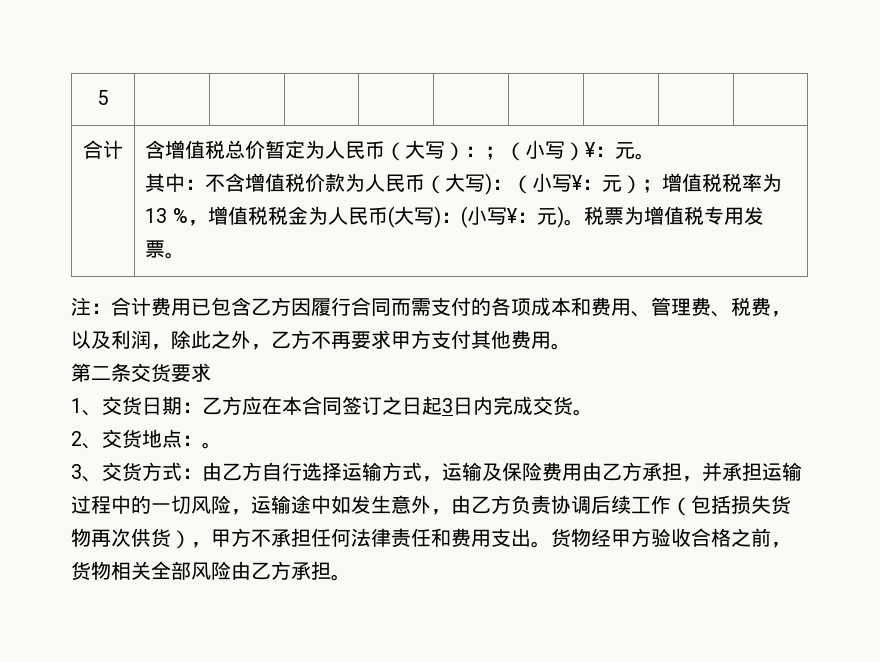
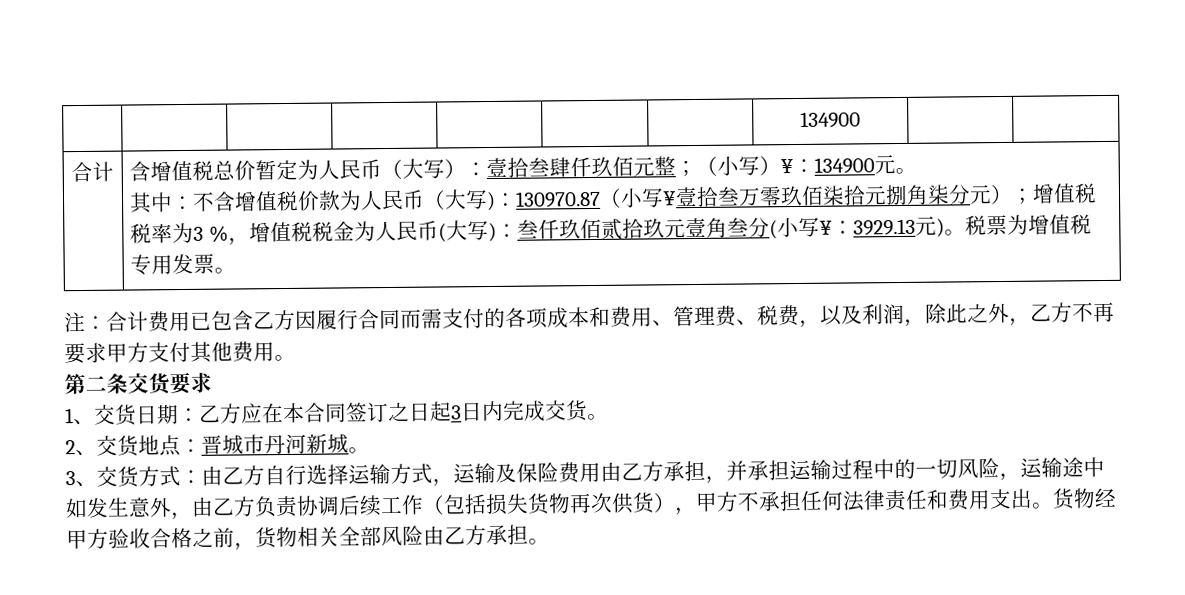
[97,90,109,105] 5 | | | | | | | -> [800,111,861,128] | | | | | | | 134900
(486, 151) none -> [486,156,677,178] 壹拾叁肆仟玖佰元整
(616, 151) none -> [814,157,876,174] 134900
[512,173,603,194] （小写¥： -> [515,184,972,208] 130970.87（小写¥壹拾叁万零玖佰柒拾元捌角柒分
[145,208,168,223] 13 -> [193,226,205,241] 3
[460,206,537,228] (小写¥： -> [516,216,916,240] 叁仟玖佰贰拾玖元壹角叁分(小写¥：3929.13
(202, 440) none -> [201,433,349,455] 晋城市丹河新城

